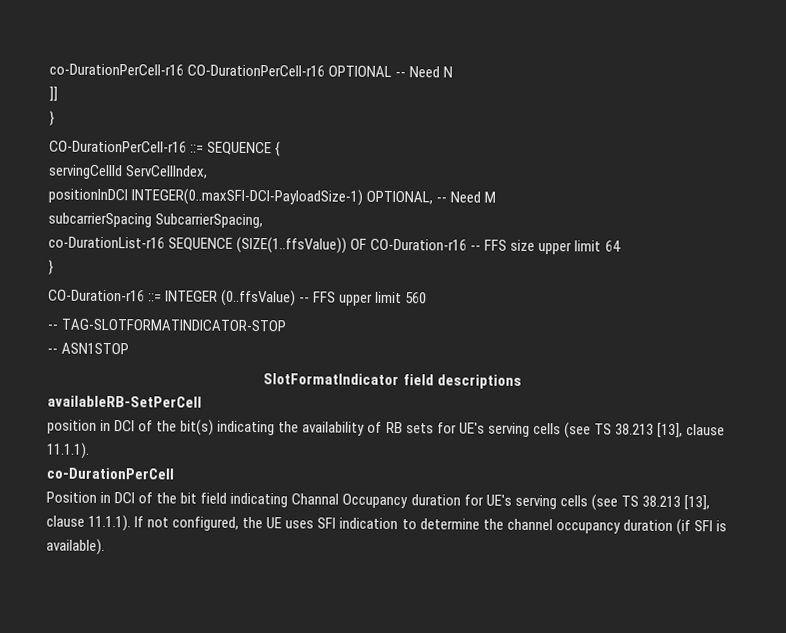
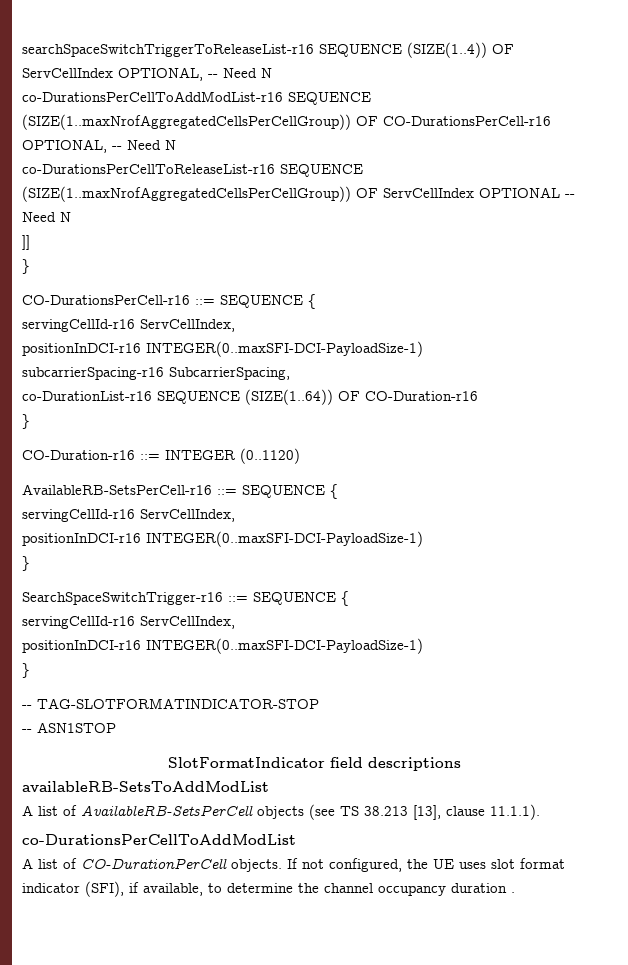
[49,63,326,77] co-DurationPerCell-r16 CO-DurationPerCell-r16 -> [22,42,514,58] [22,67,272,81] [22,91,371,105] [22,114,551,130] [22,139,176,153] [22,164,363,177] [22,186,474,202] searchSpaceSwitchTriggerToReleaseList-r16 SEQUENCE (SIZE(1..4)) OF ServCellIndex OPTIONAL, -- Need N // co-DurationsPerCellToAddModList-r16 SEQUENCE (SIZE(1..maxNrofAggregatedCellsPerCellGroup)) OF CO-DurationsPerCell-r16 OPTIONAL, -- Need N // co-DurationsPerCellToReleaseList-r16 SEQUENCE (SIZE(1..maxNrofAggregatedCellsPerCellGroup)) OF ServCellIndex
[49,140,282,157] [48,164,209,180] [48,188,497,206] [48,212,152,228] CO-DurationPerCell-r16 ::= SEQUENCE { // servingCellId ServCellIndex, // positionInDCI INTEGER(0..maxSFI-DCI-PayloadSize-1) OPTIONAL, -- Need M // subcarrierSpacing -> [22,294,316,309] [22,319,235,332] [22,341,423,357] [22,367,164,380] CO-DurationsPerCell-r16 ::= SEQUENCE { // servingCellId-r16 ServCellIndex, // positionInDCI-r16 INTEGER(0..maxSFI-DCI-PayloadSize-1) // subcarrierSpacing-r16
[236,236,348,254] (SIZE(1..ffsValue)) -> [245,389,333,405] (SIZE(1..64))
[470,239,621,255] [48,259,54,275] [48,289,428,307] -- FFS size upper limit 64 // } // CO-Duration-r16 ::= INTEGER (0..ffsValue) -- FFS upper limit 560 -> [22,414,30,429] [22,448,300,464] [22,484,338,499] [22,509,235,522] [22,531,423,547] [22,556,30,571] [22,591,349,606] [22,616,235,629] [22,638,423,654] [22,663,30,678] // } // CO-Duration-r16 ::= INTEGER (0..1120) // AvailableRB-SetsPerCell-r16 ::= SEQUENCE { // servingCellId-r16 ServCellIndex, // positionInDCI-r16 INTEGER(0..maxSFI-DCI-PayloadSize-1) // } // SearchSpaceSwitchTrigger-r16 ::= SEQUENCE { // servingCellId-r16 ServCellIndex, // positionInDCI-r16 INTEGER(0..maxSFI-DCI-PayloadSize-1) // }
[47,395,202,408] [47,419,561,437] availableRB-SetPerCell // position in DCI of the bit(s) indicating the availability of RB sets for UE's serving cells -> [22,781,269,792] [22,805,304,819] availableRB-SetsToAddModList // A list of AvailableRB-SetsPerCell objects
[46,467,174,480] [46,491,710,511] [46,514,132,532] co-DurationPerCell // Position in DCI of the bit field indicating Channal Occupancy duration for UE's serving cells (see TS 38.213 [13], clause 11.1.1). -> [22,834,296,845] [22,858,282,872] co-DurationsPerCellToAddModList // A list of CO-DurationPerCell objects.
[317,517,399,530] SFI indication -> [491,858,565,869] [22,881,203,897] slot format indicator (SFI), if available,
[675,518,727,536] [46,538,105,555] (if SFI is available). -> [511,892,515,893] .

